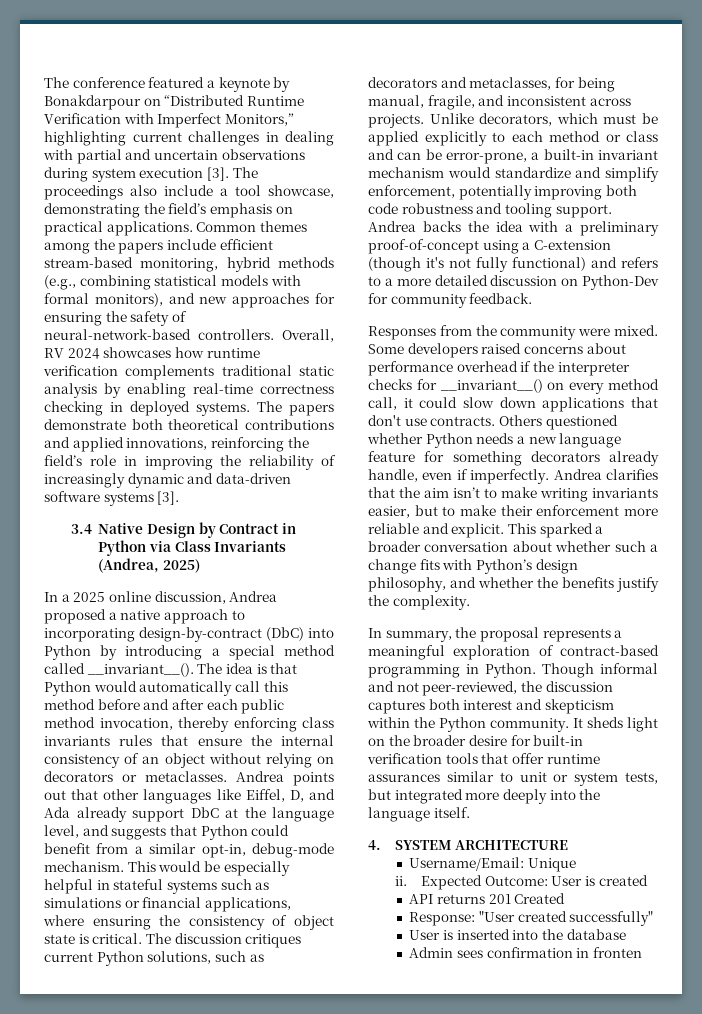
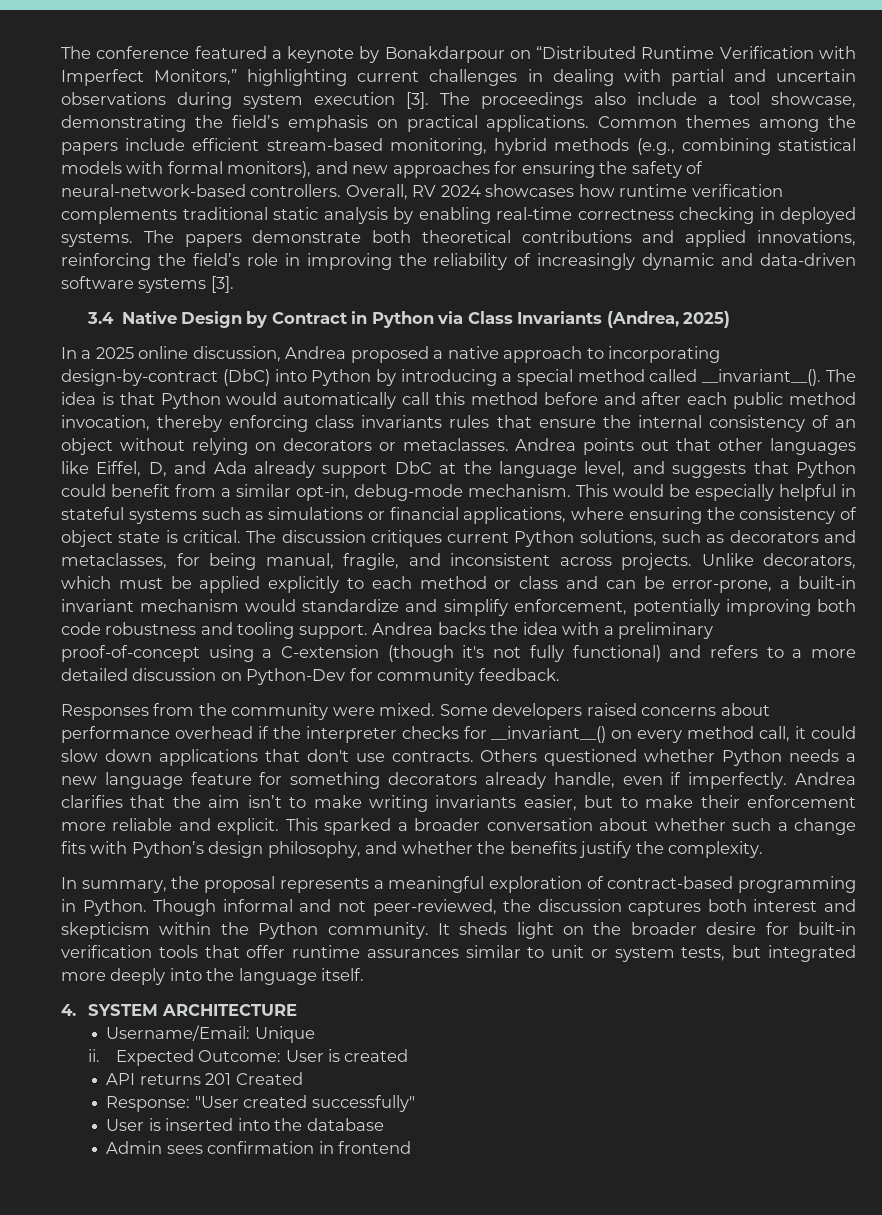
[592,947,642,958] fronten -> [338,1141,412,1154] frontend

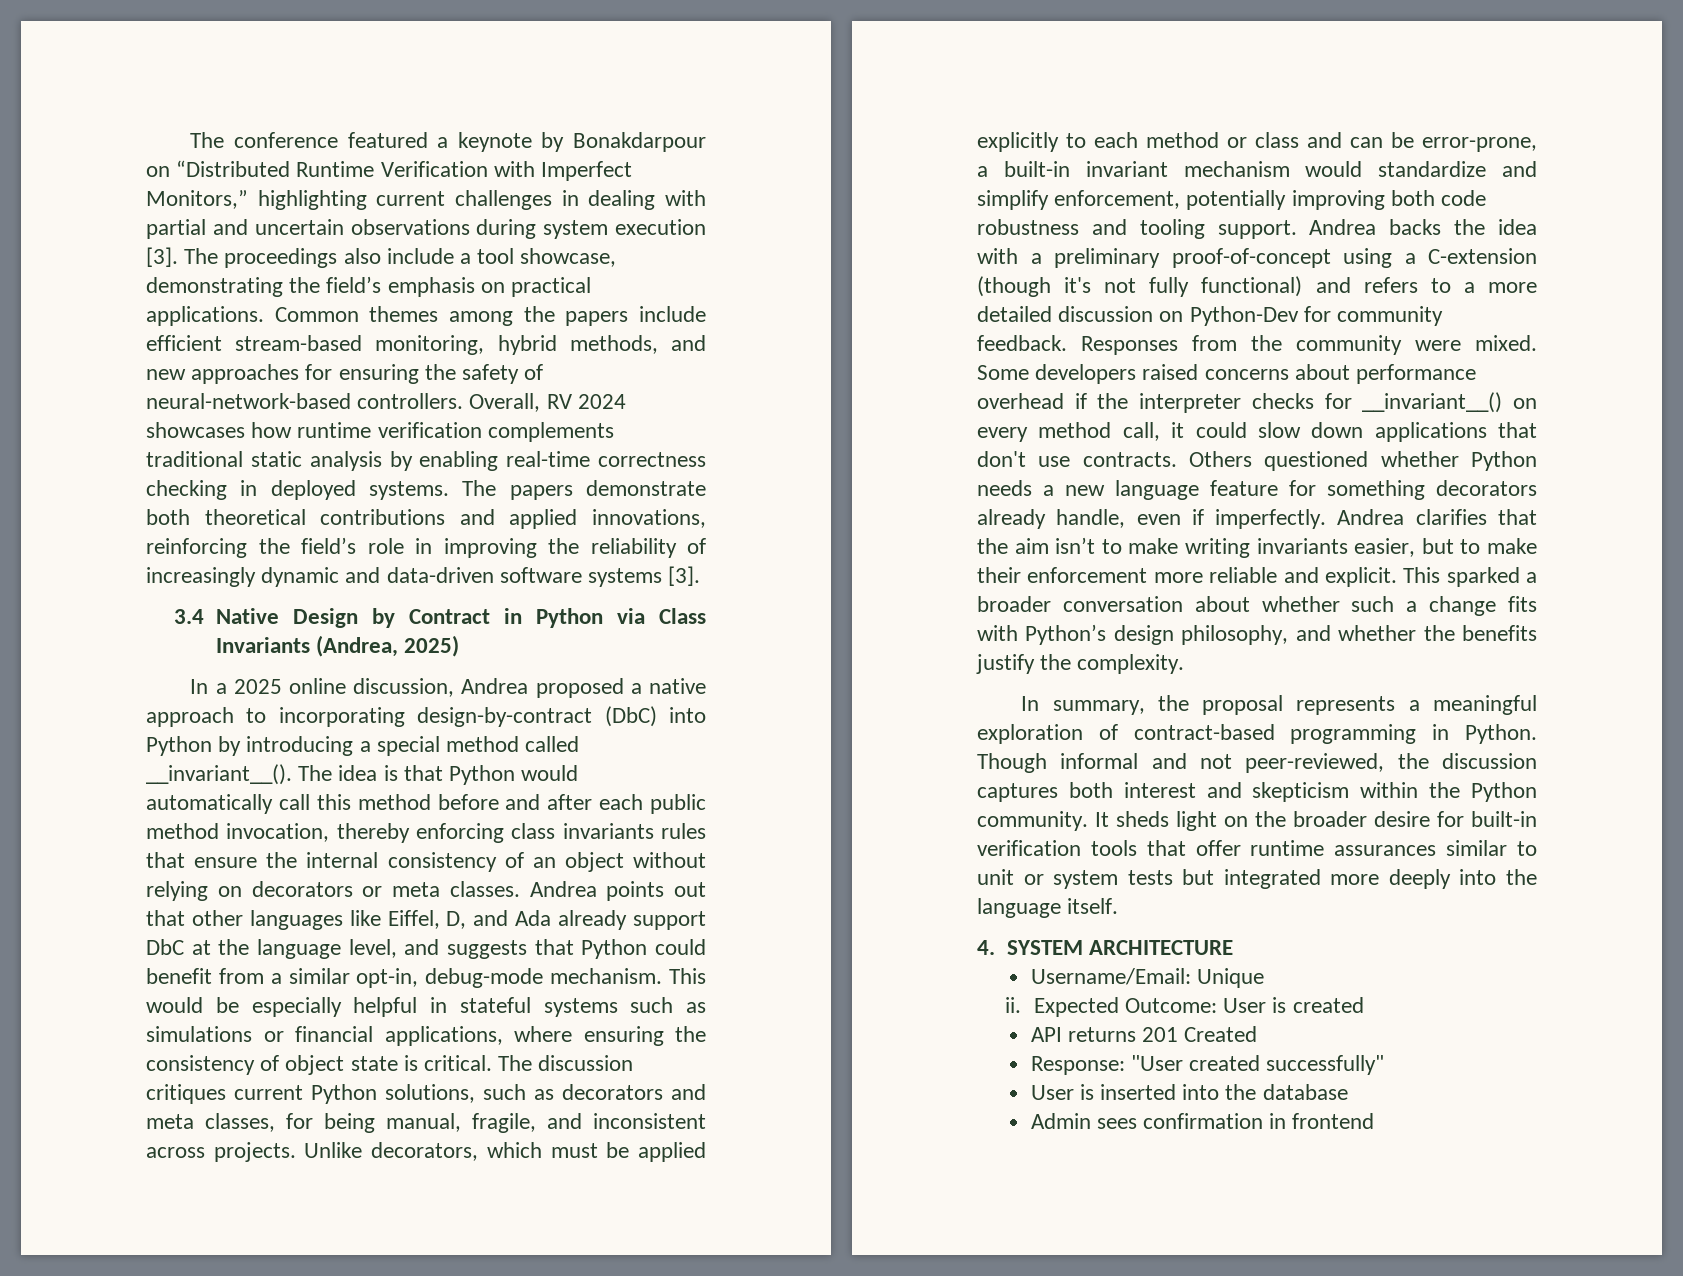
[554,138,856,155] [61,161,312,178] methods (e.g., combining statistical models with formal monitors), -> [569,335,658,354] methods,
[402,438,509,451] metaclasses. -> [392,881,520,897] meta classes.
[61,553,167,569] metaclasses, -> [146,1113,275,1132] meta classes,
(560, 674) // -> (1067, 343) none
[681,947,726,961] tests, -> [1127,870,1173,885] tests

